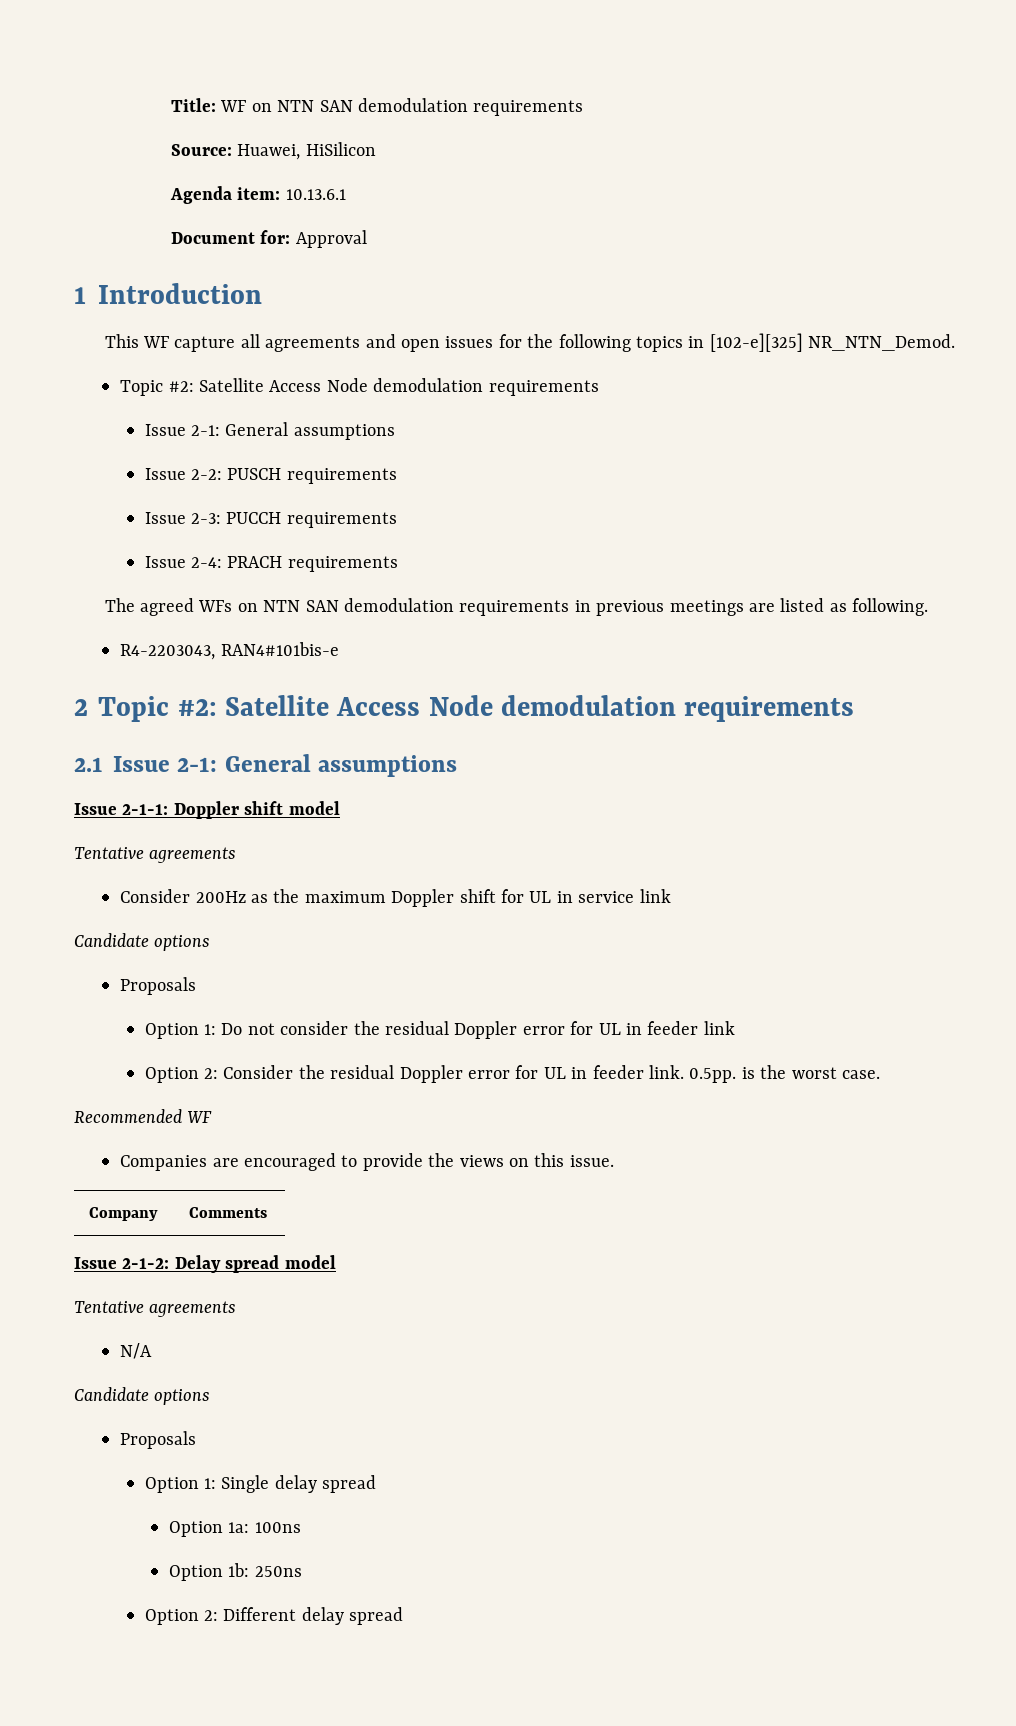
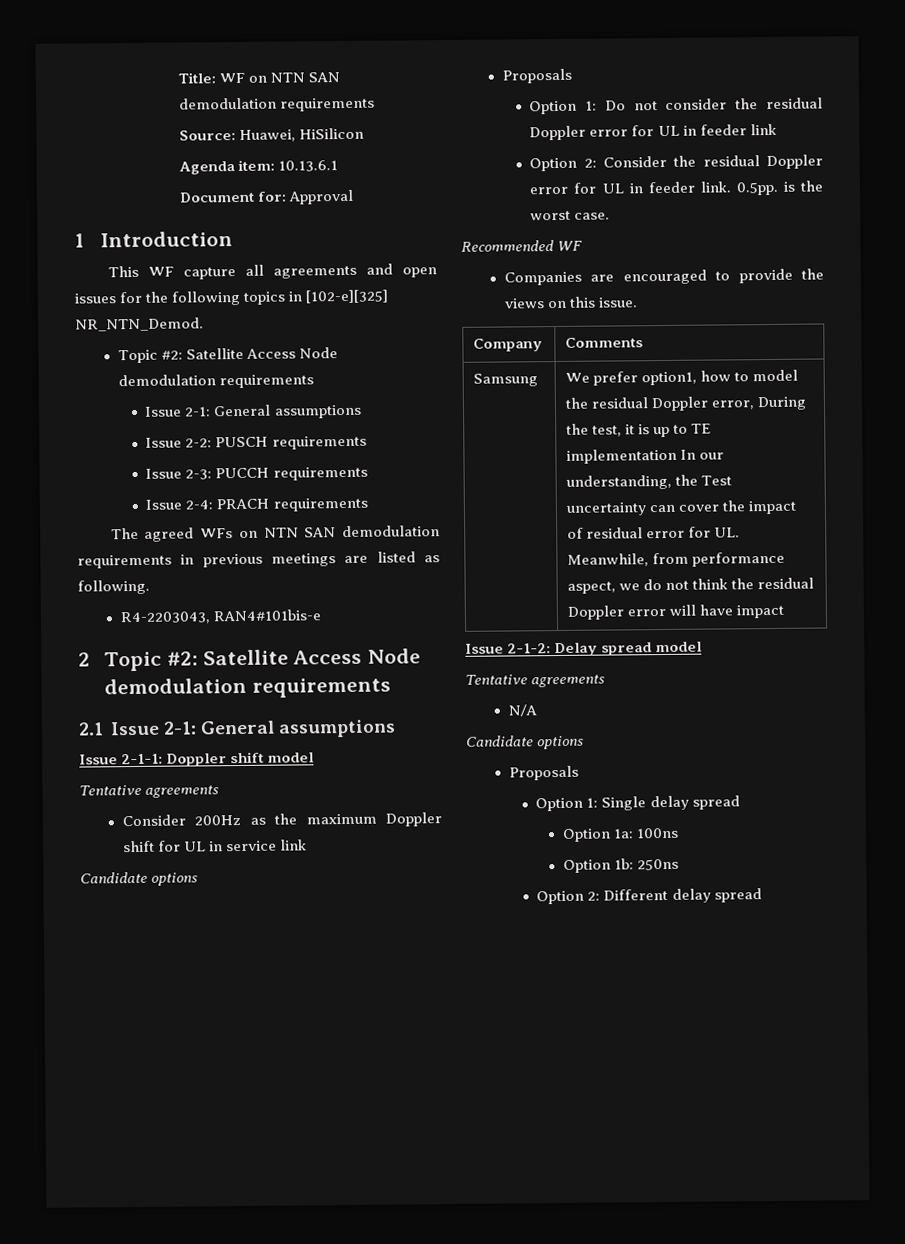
(268, 1212) none -> [473,373,539,387] [565,369,799,386] [565,396,808,412] [566,423,713,438] [566,448,725,464] [566,474,733,490] [566,500,797,516] [567,526,741,539] [567,551,786,567] [567,577,815,594] [567,604,785,620] // Samsung | We prefer option1, how to model the residual Doppler error, During the test, it is up to TE implementation In our understanding, the Test uncertainty can cover the impact of residual error for UL. Meanwhile, from performance aspect, we do not think the residual Doppler error will have impact

